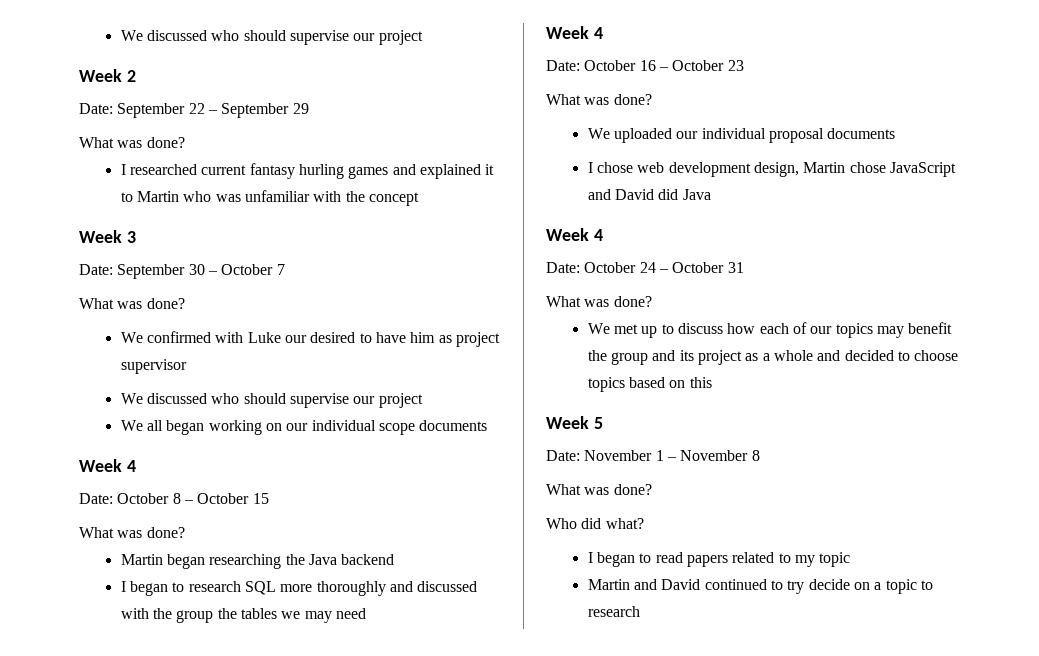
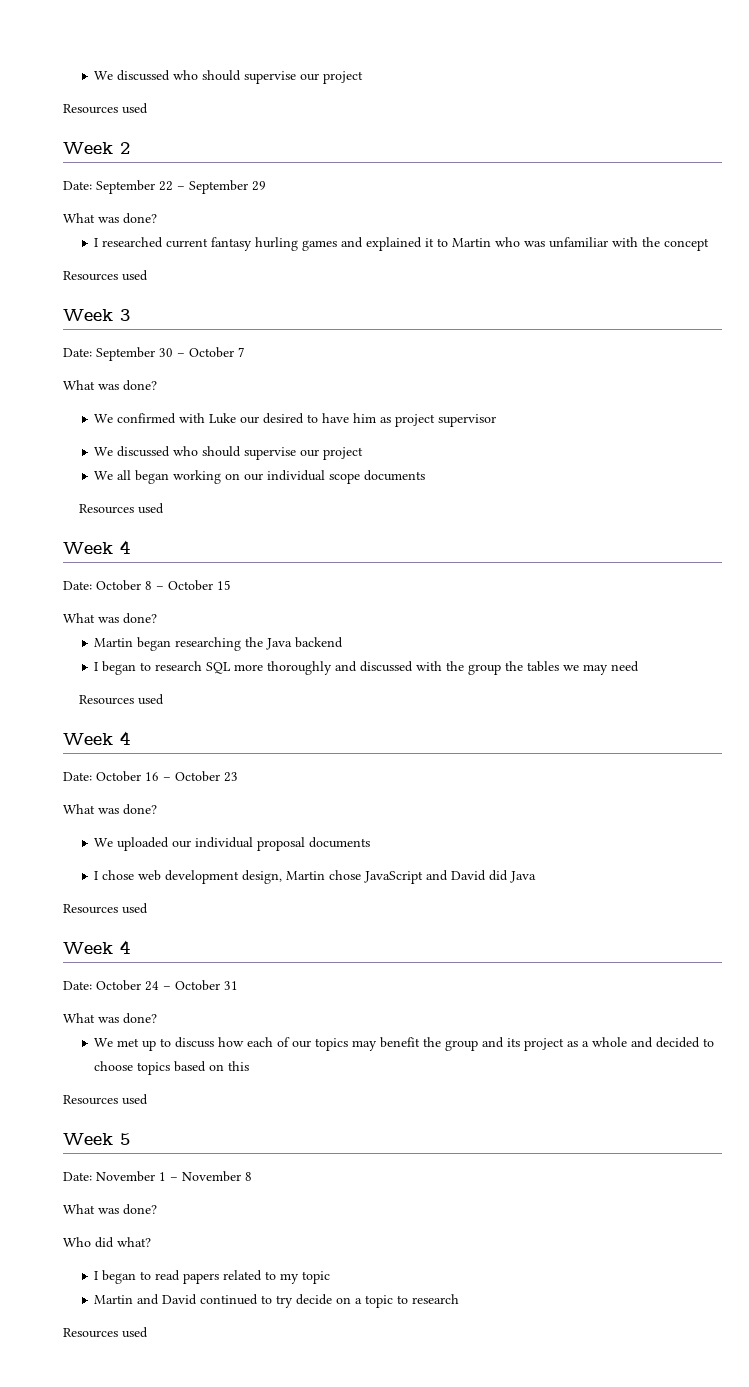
[120,30,423,45] We discussed who should supervise our project -> [94,70,364,84] [63,103,148,114] We discussed who should supervise our project // Resources used
(419, 199) none -> [63,270,148,281] // Resources used
(488, 425) none -> [78,503,164,514] // Resources used
(366, 613) none -> [78,694,164,705] // Resources used
(711, 194) none -> [63,903,148,914] // Resources used
(712, 382) none -> [63,1094,148,1105] // Resources used
(640, 611) none -> [63,1327,148,1338] // Resources used

